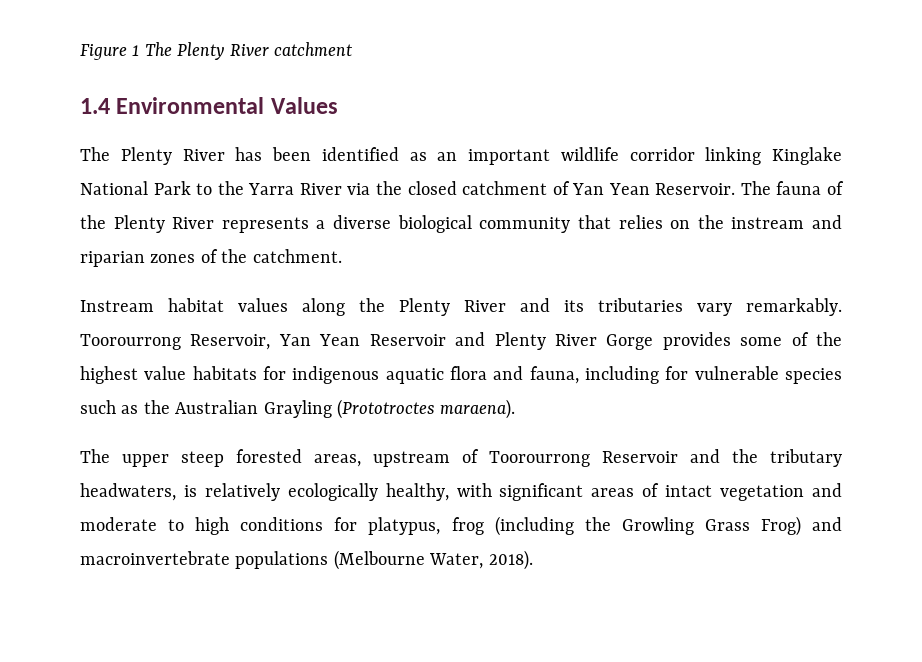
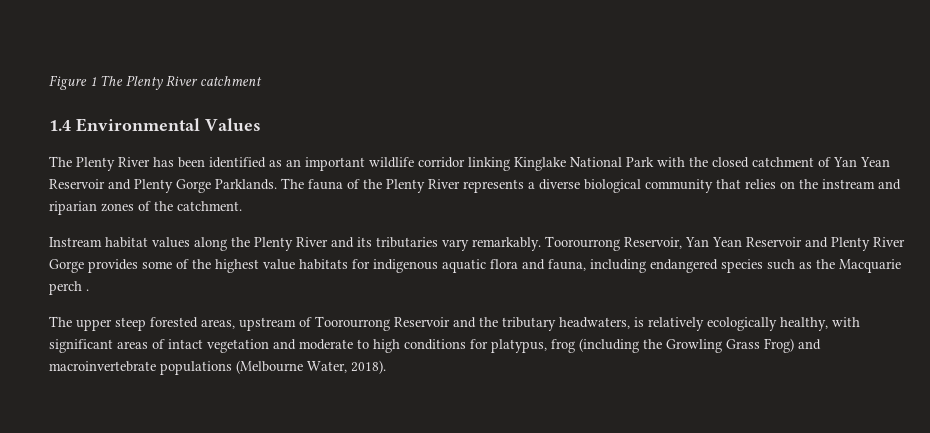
[196,181,371,195] to the Yarra River via -> [657,157,685,167] with
[655,183,736,195] Reservoir. -> [49,179,277,193] Reservoir and Plenty Gorge Parklands.
[665,366,779,380] for vulnerable -> [650,259,718,273] endangered
[175,399,516,419] Australian Grayling (Prototroctes maraena). -> [839,259,901,273] [49,281,89,295] Macquarie perch .

